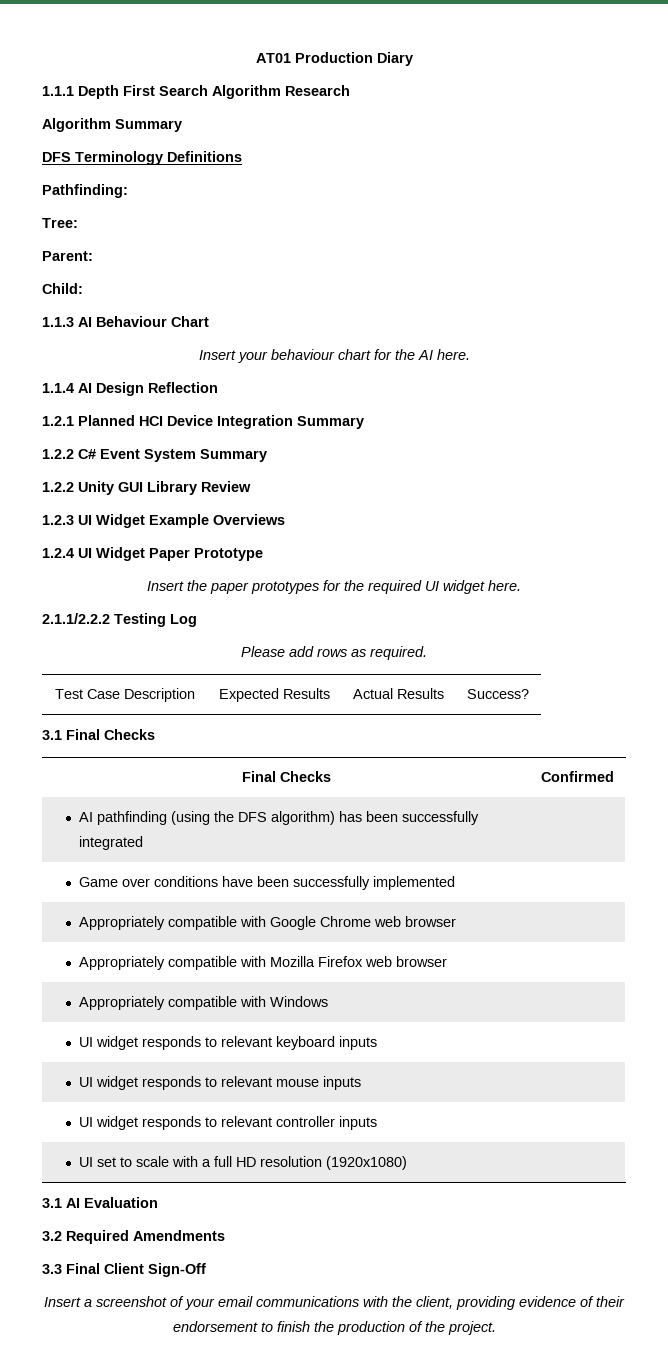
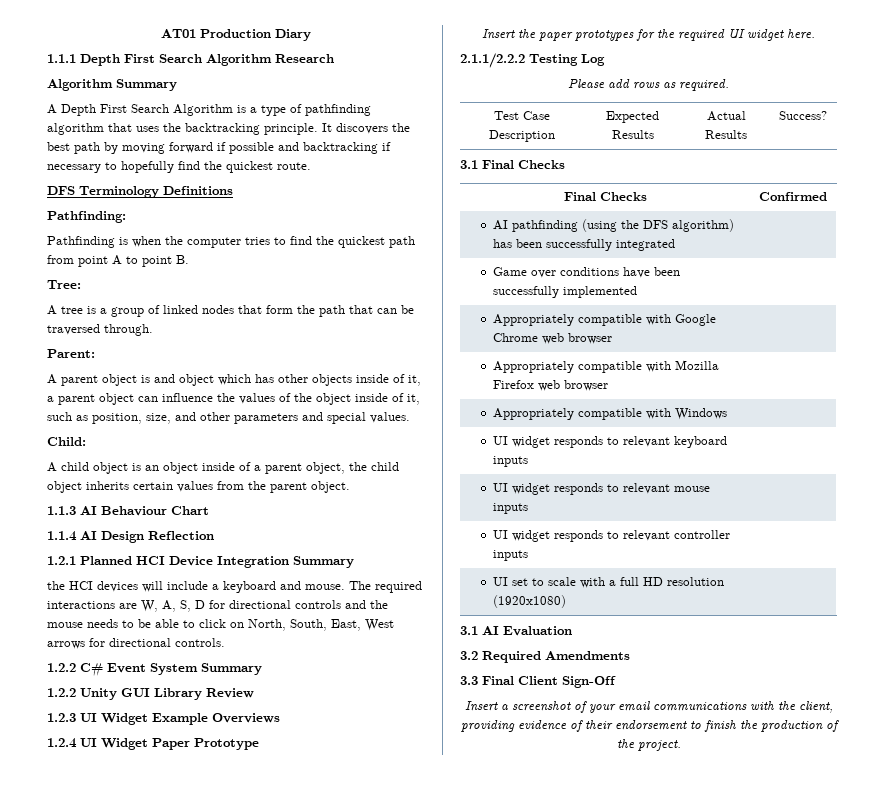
[42,151,242,165] [42,184,128,198] [42,218,78,228] [42,251,93,261] [42,283,83,294] [42,316,209,327] [198,349,470,363] DFS Terminology Definitions // Pathfinding: // Tree: // Parent: // Child: // 1.1.3 AI Behaviour Chart // Insert your behaviour chart for the AI here. -> [47,104,371,116] [47,123,410,135] [47,142,391,154] [47,161,311,173] [47,186,233,198] [47,211,126,223] [47,236,415,248] [47,255,189,267] [47,280,81,289] [47,305,414,317] [47,324,153,336] [47,349,95,358] [47,374,421,386] [47,393,420,405] [47,412,410,424] [47,437,86,446] [47,462,399,474] [47,481,350,493] [47,506,209,516] A Depth First Search Algorithm is a type of pathfinding algorithm that uses the backtracking principle. It discovers the best path by moving forward if possible and backtracking if necessary to hopefully find the quickest route. // DFS Terminology Definitions // Pathfinding: // Pathfinding is when the computer tries to find the quickest path from point A to point B. // Tree: // A tree is a group of linked nodes that form the path that can be traversed through. // Parent: // A parent object is and object which has other objects inside of it, a parent object can influence the values of the object inside of it, such as position, size, and other parameters and special values. // Child: // A child object is an object inside of a parent object, the child object inherits certain values from the parent object. // 1.1.3 AI Behaviour Chart
(364, 422) none -> [47,581,422,593] [47,600,388,612] [47,619,394,631] [47,638,225,649] // the HCI devices will include a keyboard and mouse. The required interactions are W, A, S, D for directional controls and the mouse needs to be able to click on North, South, East, West arrows for directional controls.

